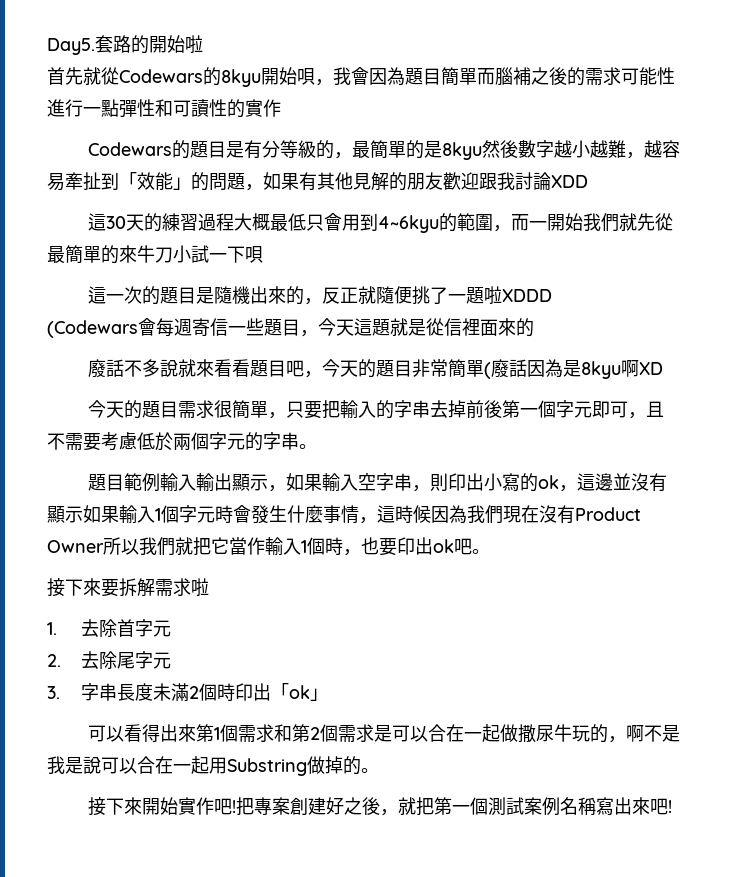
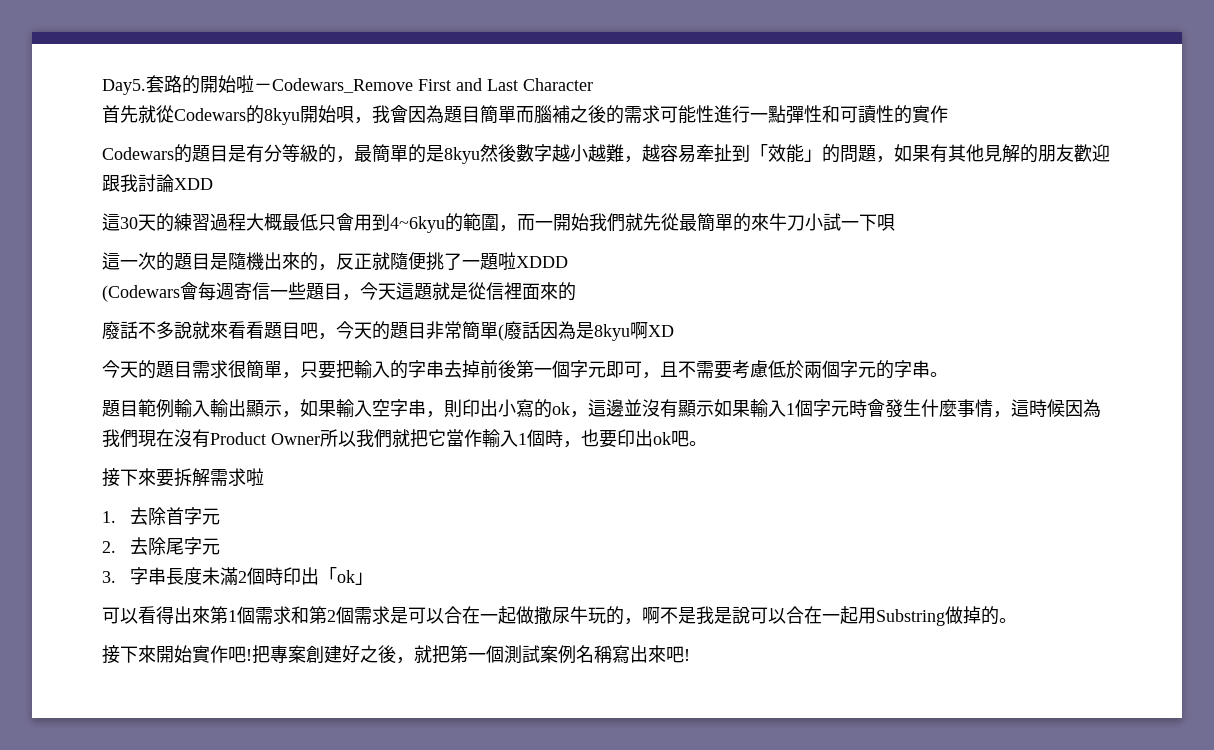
(203, 44) none -> [254,78,593,93] －Codewars_Remove First and Last Character

